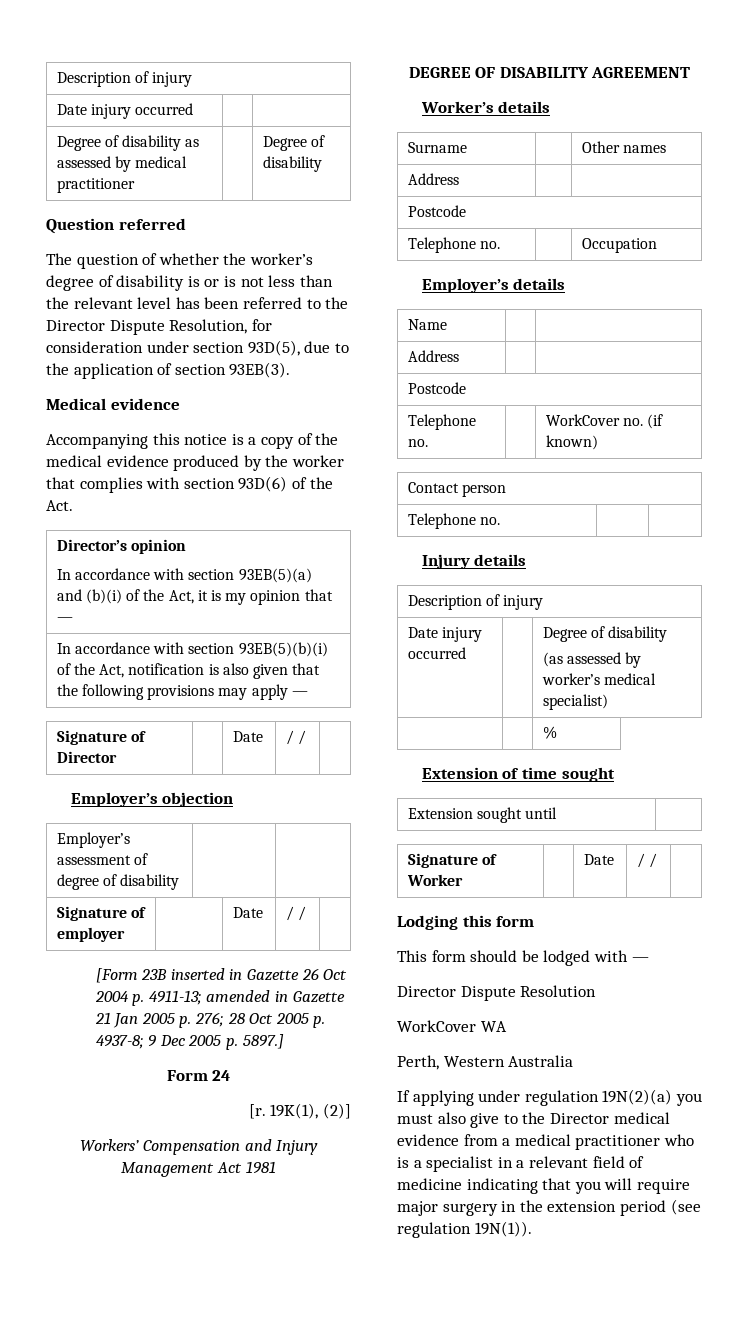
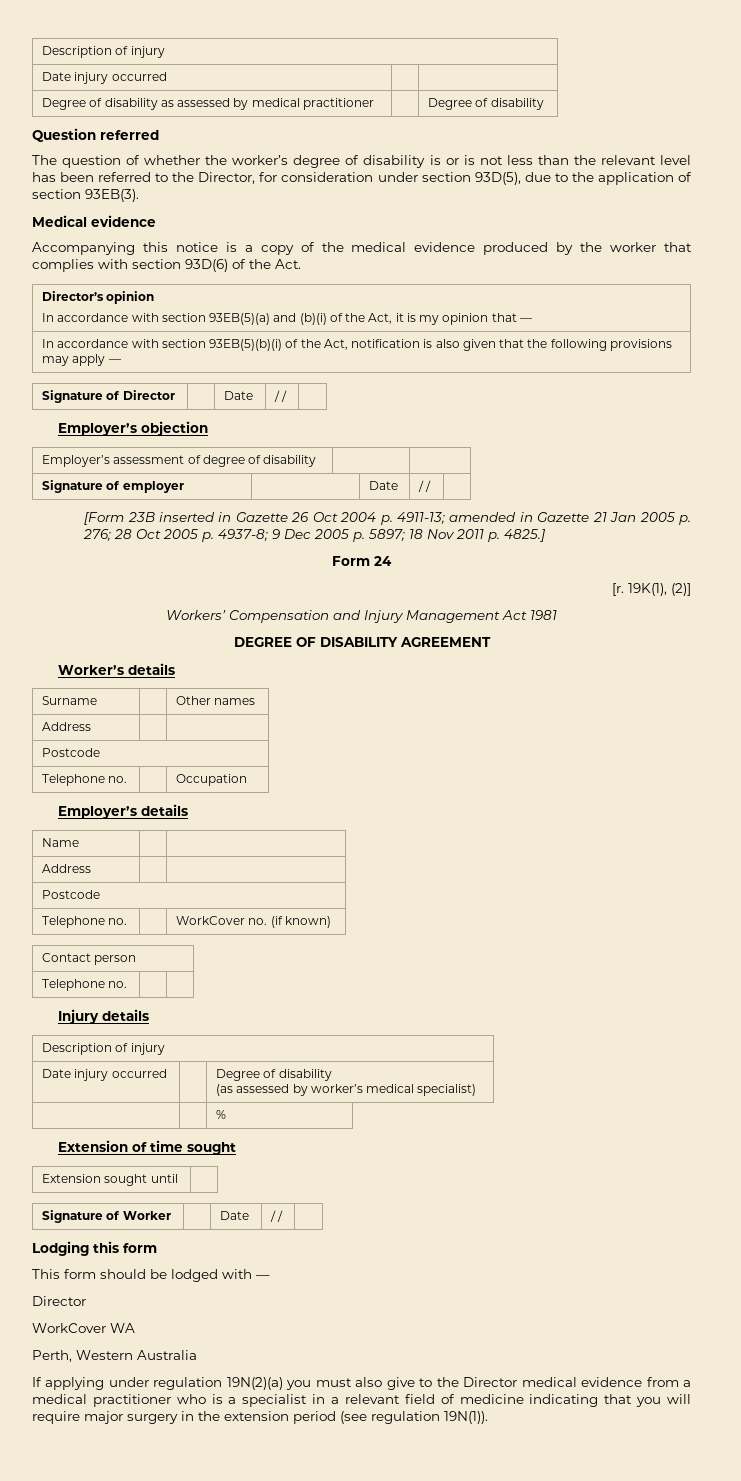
[46,319,248,335] Director Dispute Resolution, -> [198,172,256,184] Director,
[242,1034,284,1049] 5897.] -> [368,529,547,542] 5897; 18 Nov 2011 p. 4825.]
[460,985,597,1001] Dispute Resolution -> (86, 1301) none

